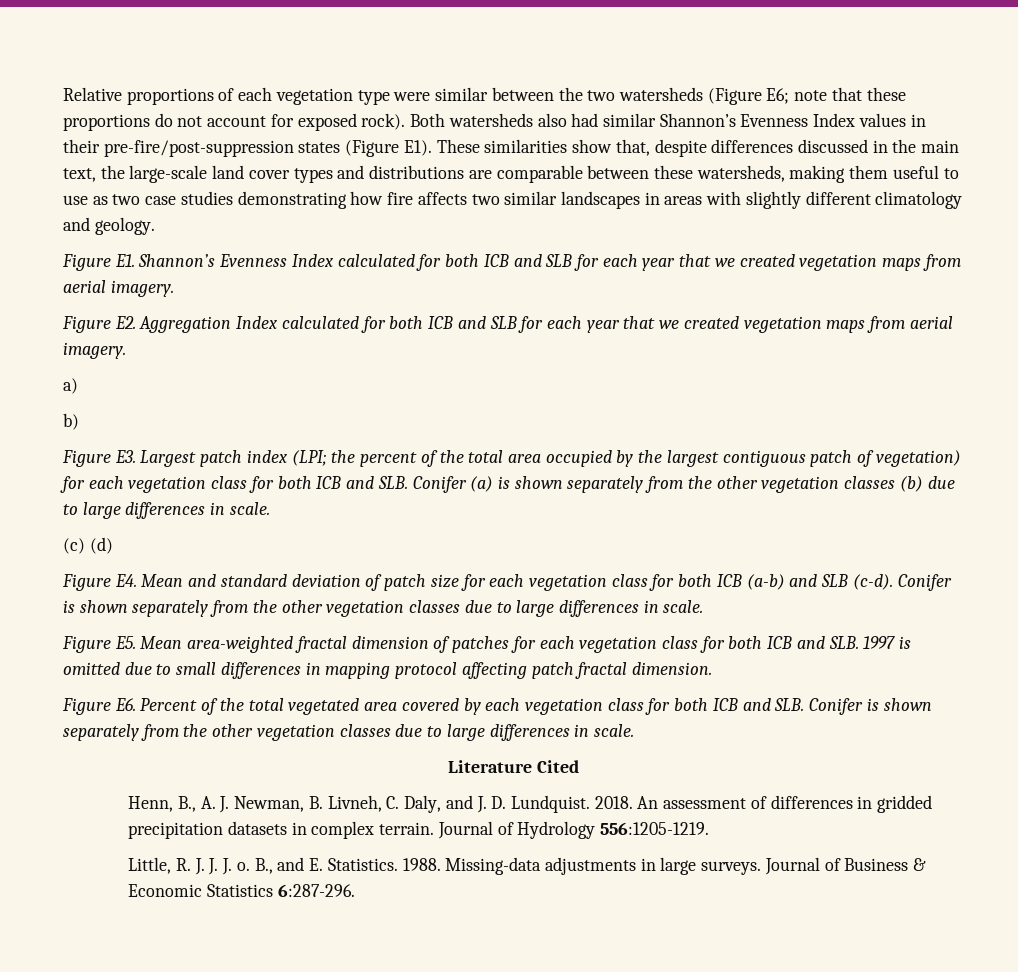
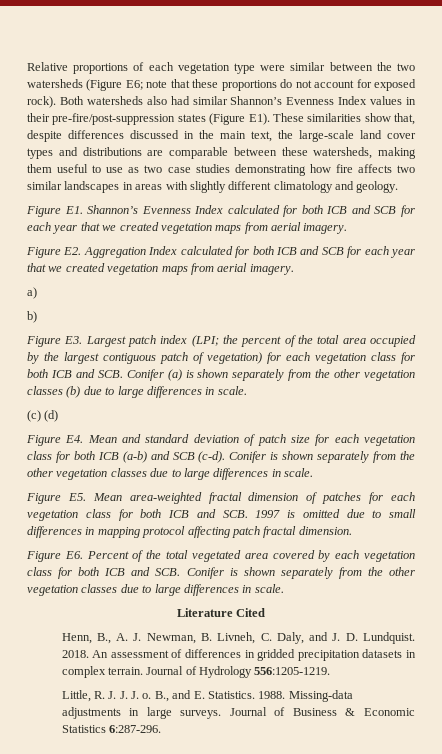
[545,254,573,267] SLB -> [374,206,397,214] SCB
[489,316,517,329] SLB -> [321,247,344,255] SCB
[377,476,408,489] SLB. -> [97,370,123,378] SCB.
[821,574,849,587] SLB -> [172,452,195,460] SCB
[828,636,859,649] SLB. -> [222,510,248,518] SCB.
[774,698,805,711] SLB. -> [155,568,181,576] SCB.

